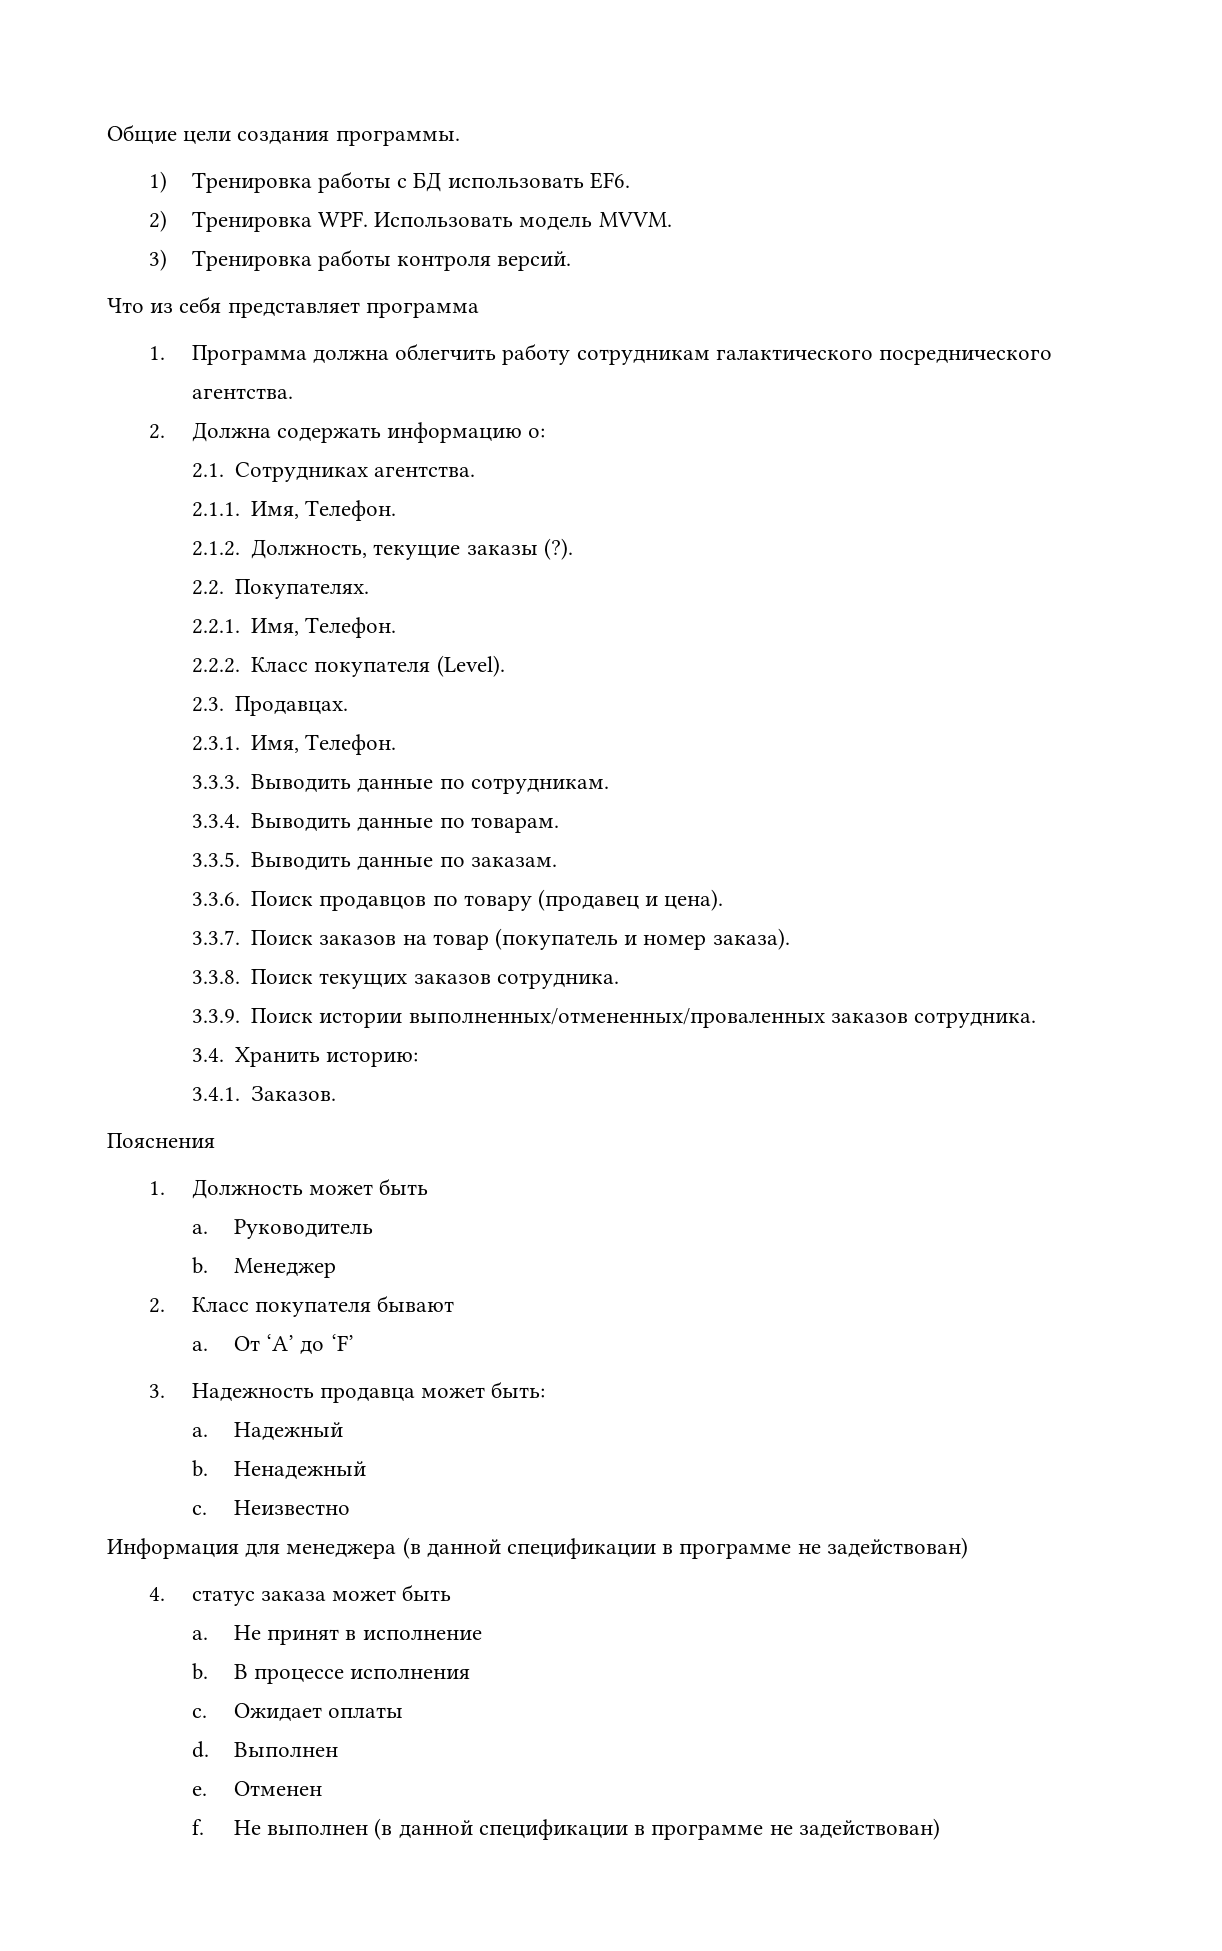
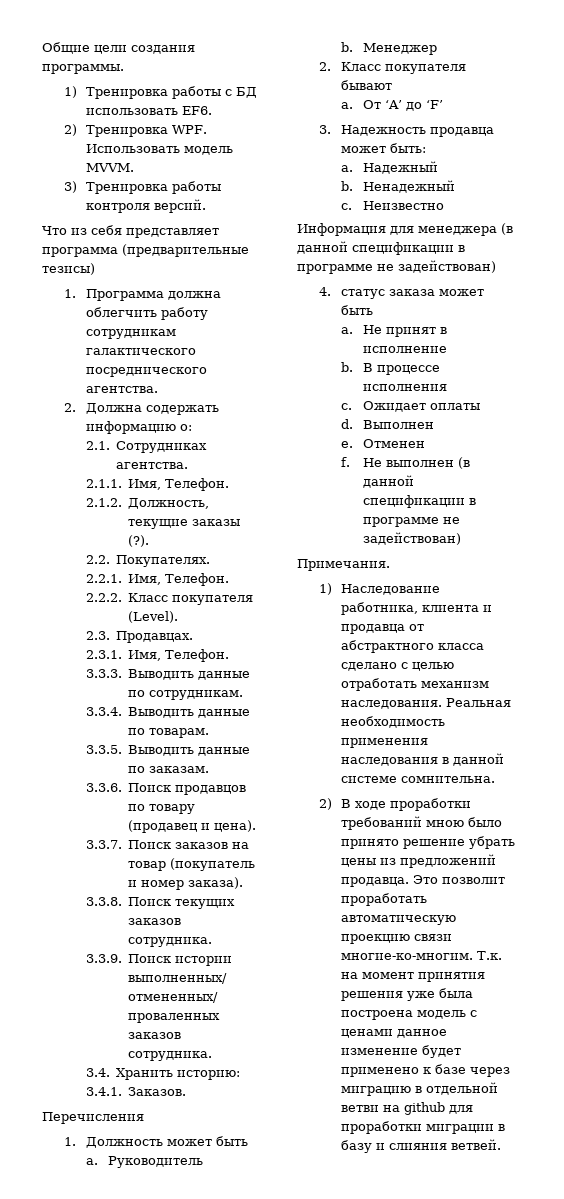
(479, 310) none -> [122,244,249,257] [42,263,95,275] (предварительные тезисы)
[107,1133,215,1148] Пояснения -> [42,1112,144,1124] Перечисления
(940, 1829) none -> [297,559,390,571] [318,583,440,595] [340,602,492,615] [340,624,424,634] [340,640,484,653] [340,662,454,671] [340,678,489,691] [340,698,511,709] [340,716,445,728] [340,738,428,748] [340,753,504,766] [340,776,495,783] [318,798,471,811] [340,816,502,830] [340,836,515,849] [340,854,496,868] [340,875,505,887] [340,893,427,906] [340,915,456,925] [340,934,452,944] [340,951,502,960] [340,972,485,982] [340,988,473,1001] [340,1010,477,1020] [340,1029,447,1038] [340,1045,461,1058] [340,1064,510,1077] [340,1082,498,1096] [340,1102,473,1115] [340,1121,505,1134] [340,1139,501,1153] // Примечания. // 1) Наследование работника, клиента и продавца от абстрактного класса сделано с целью отработать механизм наследования. Реальная необходимость применения наследования в данной системе сомнительна. // 2) В ходе проработки требований мною было принято решение убрать цены из предложений продавца. Это позволит проработать автоматическую проекцию связи многие-ко-многим. Т.к. на момент принятия решения уже была построена модель с ценами данное изменение будет применено к базе через миграцию в отдельной ветви на github для проработки миграции в базу и слияния ветвей.

